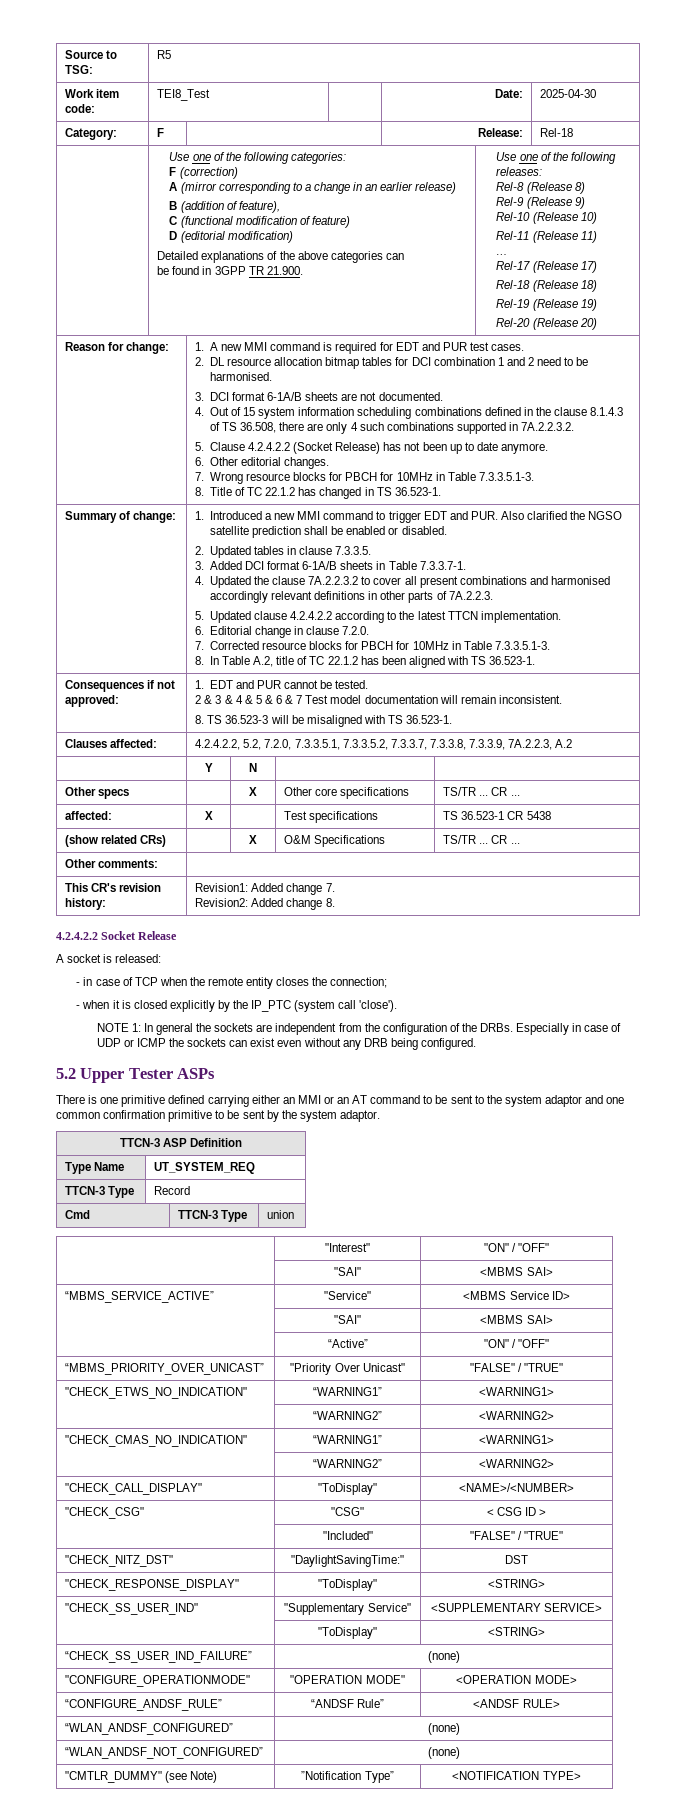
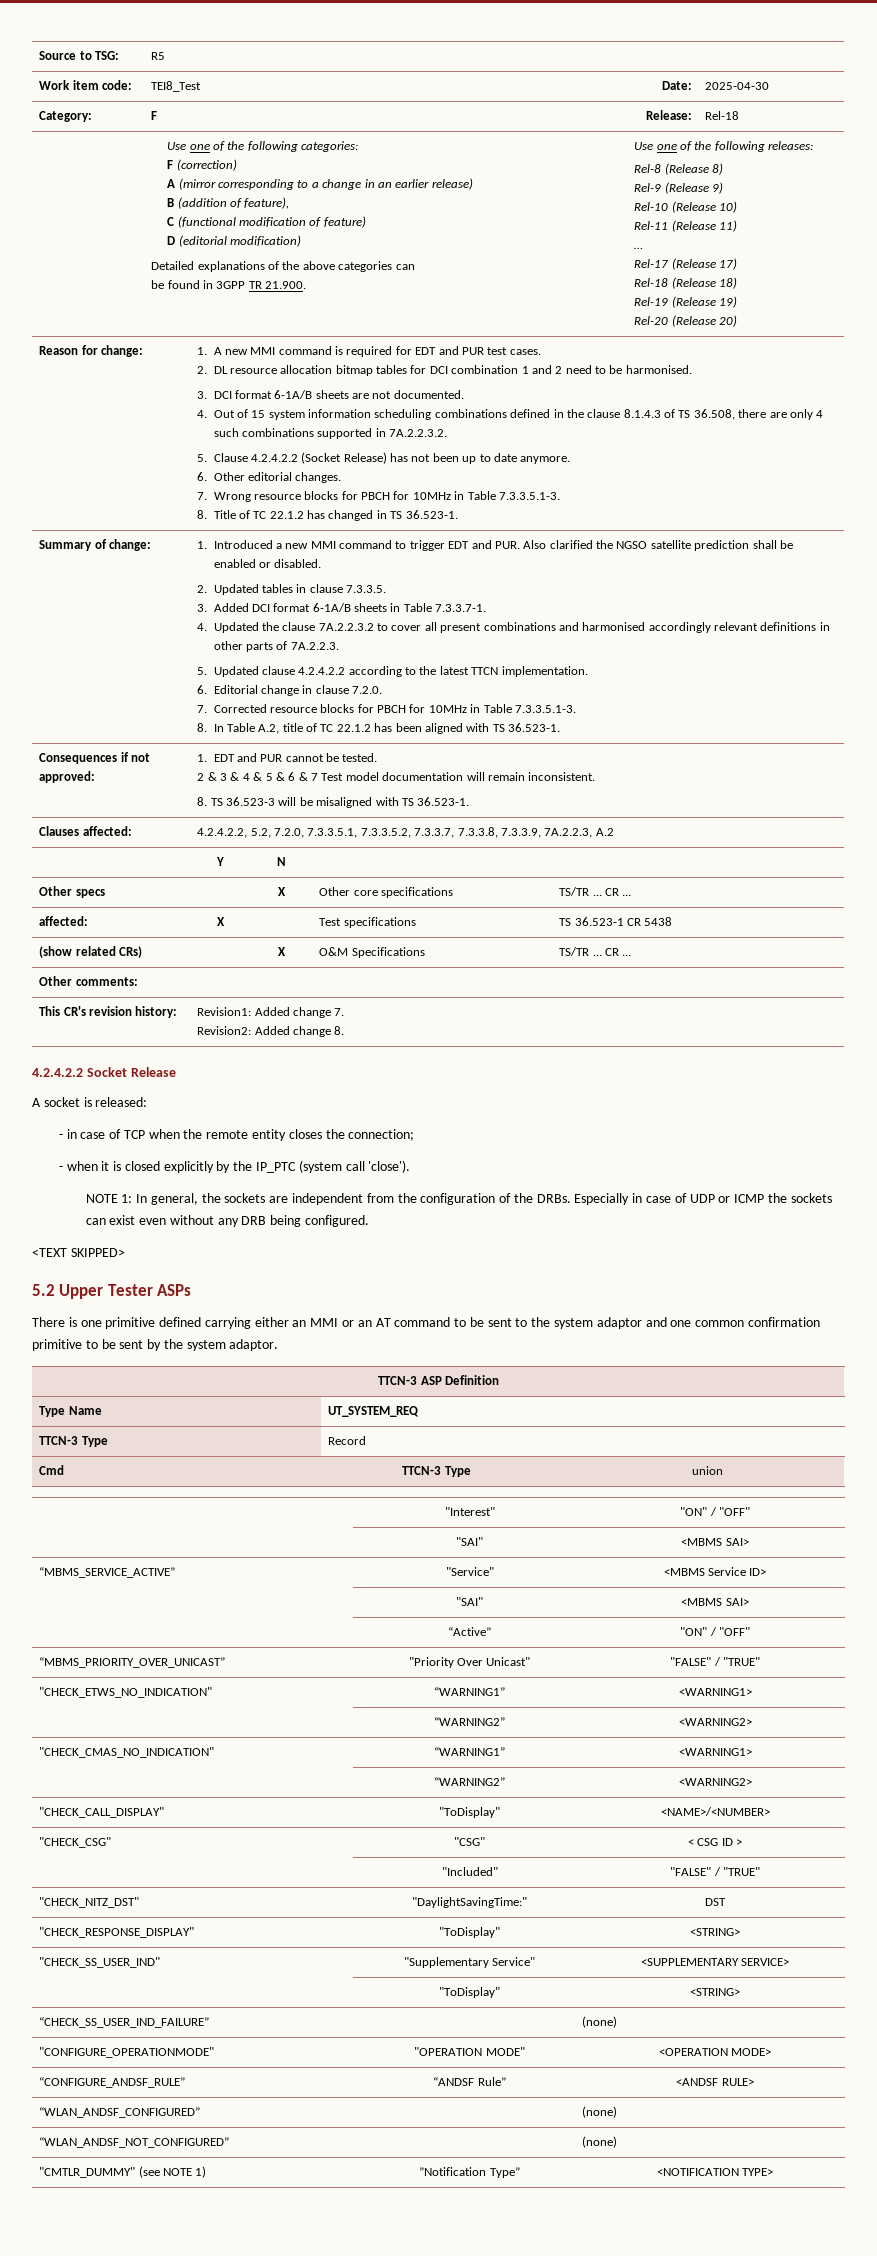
[155,1023,193,1035] general -> [150,1193,198,1205] general,
(476, 1044) none -> [32,1248,125,1257] // <TEXT SKIPPED>
[190,1771,218,1783] Note) -> [163,2166,207,2178] NOTE 1)

